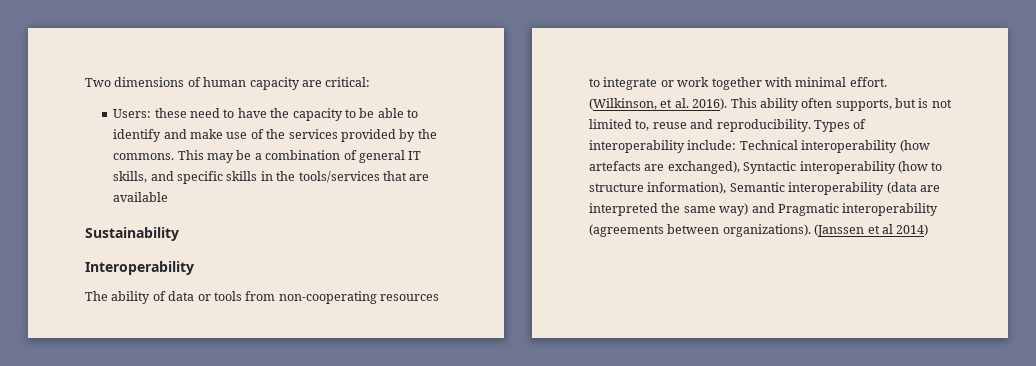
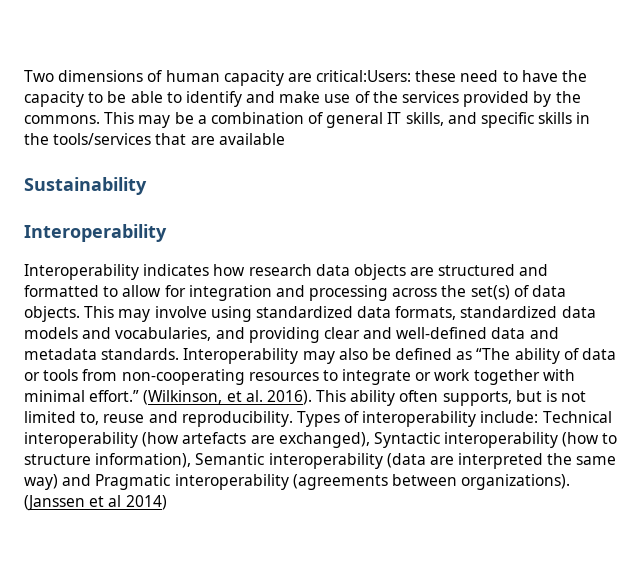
[325,77,371,87] [113,109,152,118] critical: // Users: -> [316,70,412,82] critical:Users:
[85,291,108,301] The -> [24,264,549,280] [24,285,567,301] [24,306,596,322] [24,327,559,343] [24,348,511,364] Interoperability indicates how research data objects are structured and formatted to allow for integration and processing across the set(s) of data objects. This may involve using standardized data formats, standardized data models and vocabularies, and providing clear and well-defined data and metadata standards. Interoperability may also be defined as “The
[849,77,887,87] effort. -> [89,390,140,402] effort.”

